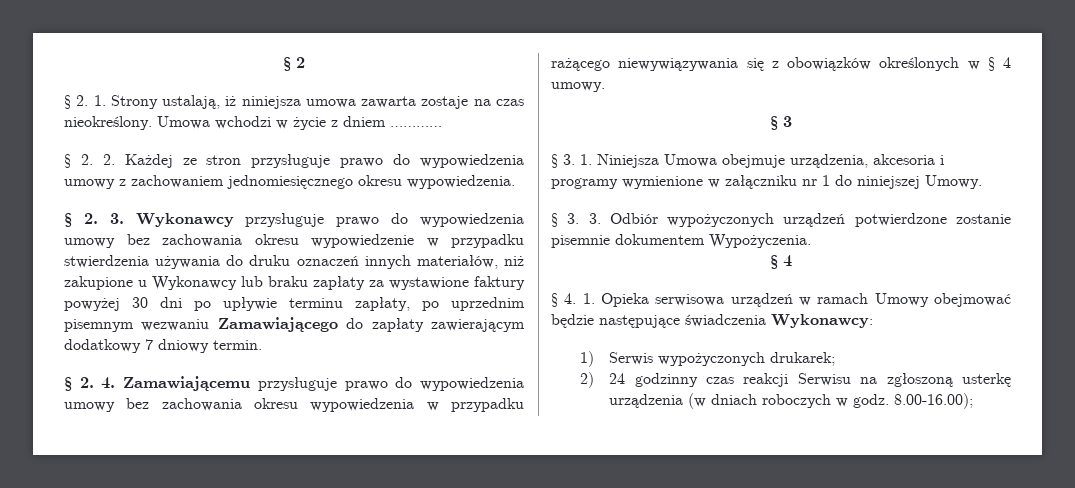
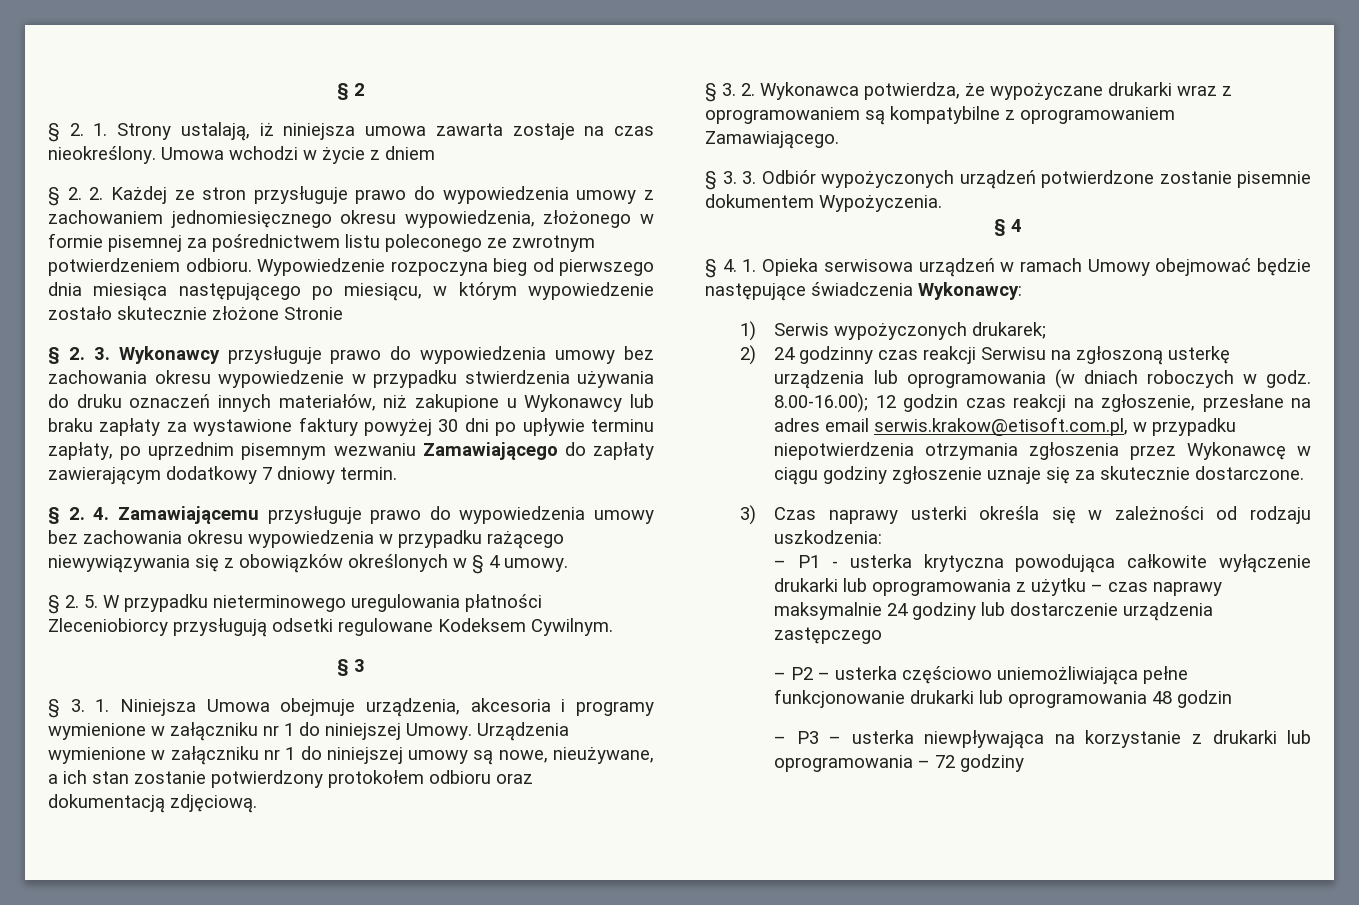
[390,126,442,127] ………… -> (435, 153) none
[407,175,515,189] wypowiedzenia. -> [404,210,655,228] [48,233,595,252] [48,258,654,276] [48,282,654,301] [48,306,343,320] wypowiedzenia, złożonego w formie pisemnej za pośrednictwem listu poleconego ze zwrotnym potwierdzeniem odbioru. Wypowiedzenie rozpoczyna bieg od pierwszego dnia miesiąca następującego po miesiącu, w którym wypowiedzenie zostało skutecznie złożone Stronie
(605, 87) none -> [48,594,542,614] [48,618,613,637] // § 2. 5. W przypadku nieterminowego uregulowania płatności Zleceniobiorcy przysługują odsetki regulowane Kodeksem Cywilnym.
(982, 182) none -> [477,722,569,741] [48,746,654,765] [48,770,533,788] [48,794,257,813] [705,82,1232,102] [705,106,1175,125] [705,131,839,149] Urządzenia wymienione w załączniku nr 1 do niniejszej umowy są nowe, nieużywane, a ich stan zostanie potwierdzony protokołem odbioru oraz dokumentacją zdjęciową. // § 3. 2. Wykonawca potwierdza, że wypożyczane drukarki wraz z oprogramowaniem są kompatybilne z oprogramowaniem Zamawiającego.
(684, 401) none -> [873,370,1046,388] lub oprogramowania
(974, 401) none -> [875,394,1311,412] [774,417,1237,436] [774,442,1311,460] [774,466,1305,485] [739,505,1311,525] [774,530,883,544] [774,554,1311,573] [774,578,1223,596] [774,602,1214,621] [774,627,883,644] [774,666,1189,685] [774,689,1233,708] [774,730,1311,749] [774,754,1025,772] 12 godzin czas reakcji na zgłoszenie, przesłane na adres email serwis.krakow@etisoft.com.pl, w przypadku niepotwierdzenia otrzymania zgłoszenia przez Wykonawcę w ciągu godziny zgłoszenie uznaje się za skutecznie dostarczone. // 3) Czas naprawy usterki określa się w zależności od rodzaju uszkodzenia: // – P1 - usterka krytyczna powodująca całkowite wyłączenie drukarki lub oprogramowania z użytku – czas naprawy maksymalnie 24 godziny lub dostarczenie urządzenia zastępczego // – P2 – usterka częściowo uniemożliwiająca pełne funkcjonowanie drukarki lub oprogramowania 48 godzin // – P3 – usterka niewpływająca na korzystanie z drukarki lub oprogramowania – 72 godziny

